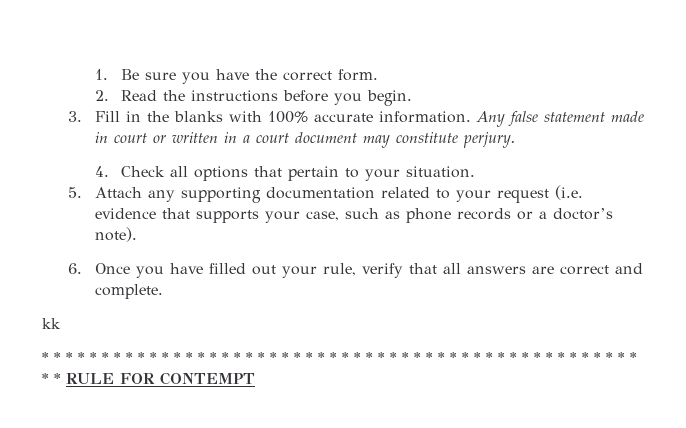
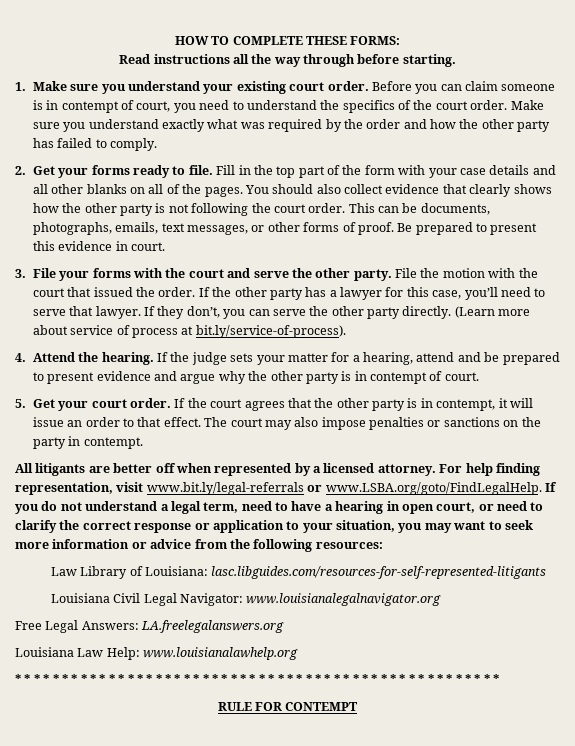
[94,69,378,84] [94,90,412,106] [68,111,644,127] [94,132,516,148] [94,166,475,181] [68,185,583,203] [94,208,613,223] [94,227,137,242] [68,263,643,278] [94,284,163,299] [42,318,61,329] 1. Be sure you have the correct form. // 2. Read the instructions before you begin. // 3. Fill in the blanks with 100% accurate information. Any false statement made in court or written in a court document may constitute perjury. // 4. Check all options that pertain to your situation. // 5. Attach any supporting documentation related to your request (i.e. evidence that supports your case, such as phone records or a doctor’s note). // 6. Once you have filled out your rule, verify that all answers are correct and complete. // kk -> [174,36,401,45] [119,54,456,67] [15,81,556,94] [32,100,544,113] [32,119,551,132] [32,138,158,151] [15,165,556,178] [32,184,552,197] [32,203,490,216] [32,222,538,235] [32,241,166,251] [15,268,538,281] [32,287,546,300] [32,306,531,319] [32,325,346,338] [15,352,560,365] [32,371,479,384] [15,398,533,411] [32,417,541,430] [32,436,143,449] [15,463,540,476] [15,482,557,495] [15,501,544,514] [15,520,533,533] [15,539,383,552] [50,566,547,579] [50,593,442,606] [15,620,285,633] [15,647,299,660] HOW TO COMPLETE THESE FORMS: // Read instructions all the way through before starting. // 1. Make sure you understand your existing court order. Before you can claim someone is in contempt of court, you need to understand the specifics of the court order. Make sure you understand exactly what was required by the order and how the other party has failed to comply. // 2. Get your forms ready to file. Fill in the top part of the form with your case details and all other blanks on all of the pages. You should also collect evidence that clearly shows how the other party is not following the court order. This can be documents, photographs, emails, text messages, or other forms of proof. Be prepared to present this evidence in court. // 3. File your forms with the court and serve the other party. File the motion with the court that issued the order. If the other party has a lawyer for this case, you’ll need to serve that lawyer. If they don’t, you can serve the other party directly. (Learn more about service of process at bit.ly/service-of-process). // 4. Attend the hearing. If the judge sets your matter for a hearing, attend and be prepared to present evidence and argue why the other party is in contempt of court. // 5. Get your court order. If the court agrees that the other party is in contempt, it will issue an order to that effect. The court may also impose penalties or sanctions on the party in contempt. // All litigants are better off when represented by a licensed attorney. For help finding representation, visit www.bit.ly/legal-referrals or www.LSBA.org/goto/FindLegalHelp. If you do not understand a legal term, need to have a hearing in open court, or need to clarify the correct response or application to your situation, you may want to seek more information or advice from the following resources: // Law Library of Louisiana: lasc.libguides.com/resources-for-self-represented-litigants // Louisiana Civil Legal Navigator: www.louisianalegalnavigator.org // Free Legal Answers: LA.freelegalanswers.org // Louisiana Law Help: www.louisianalawhelp.org
(61, 378) none -> (500, 679) //

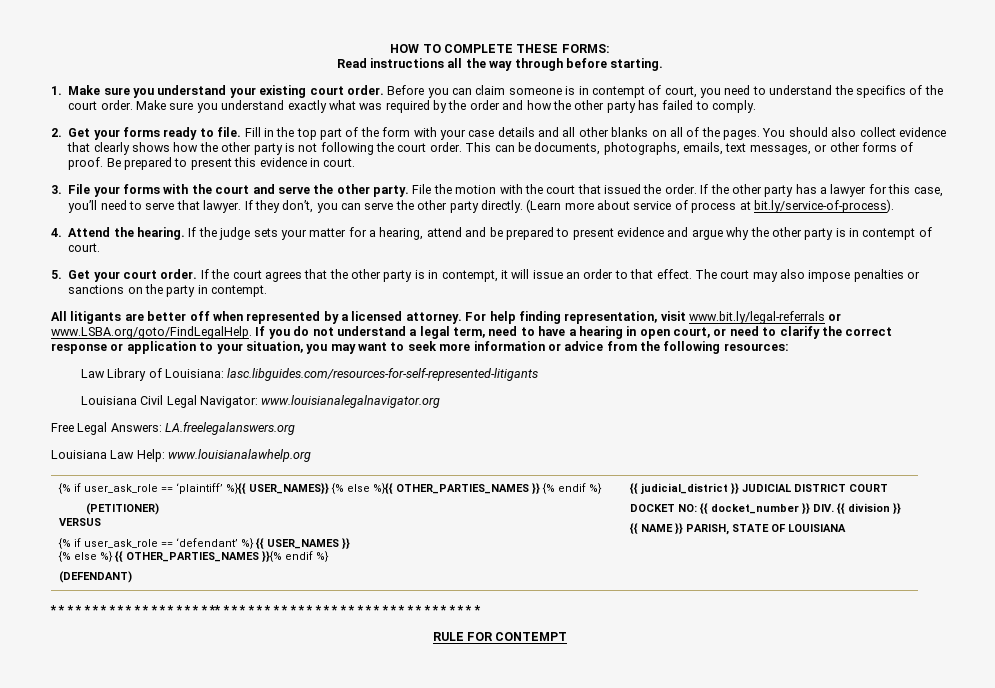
(299, 653) none -> [58,483,603,494] [86,503,160,515] [59,518,102,526] [58,538,351,549] [58,551,330,562] [59,571,133,583] [630,483,889,494] [630,503,902,514] [630,523,847,535] // {% if user_ask_role == ‘plaintiff’ %}{{ USER_NAMES}} {% else %}{{ OTHER_PARTIES_NAMES }} {% endif %} // (PETITIONER) // VERSUS // {% if user_ask_role == ‘defendant’ %} {{ USER_NAMES }} // {% else %} {{ OTHER_PARTIES_NAMES }}{% endif %} // (DEFENDANT) | {{ judicial_district }} JUDICIAL DISTRICT COURT // DOCKET NO: {{ docket_number }} DIV. {{ division }} // {{ NAME }} PARISH, STATE OF LOUISIANA
[193,674,209,684] * * -> [209,605,222,614] **

